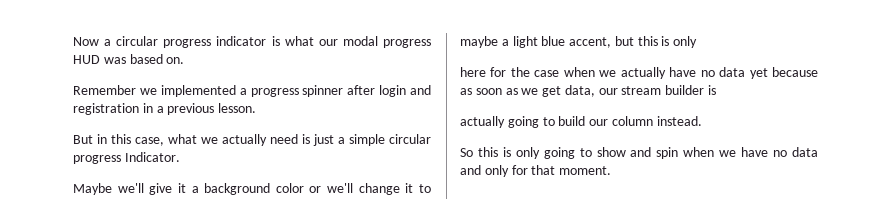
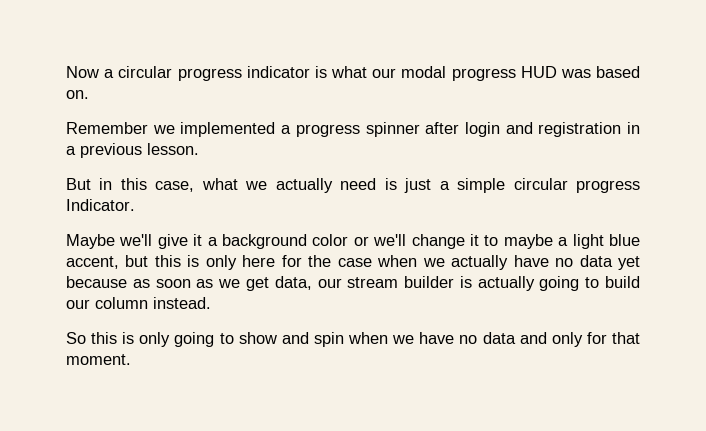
(698, 42) // -> (237, 262) none
(717, 90) // -> (472, 282) none

